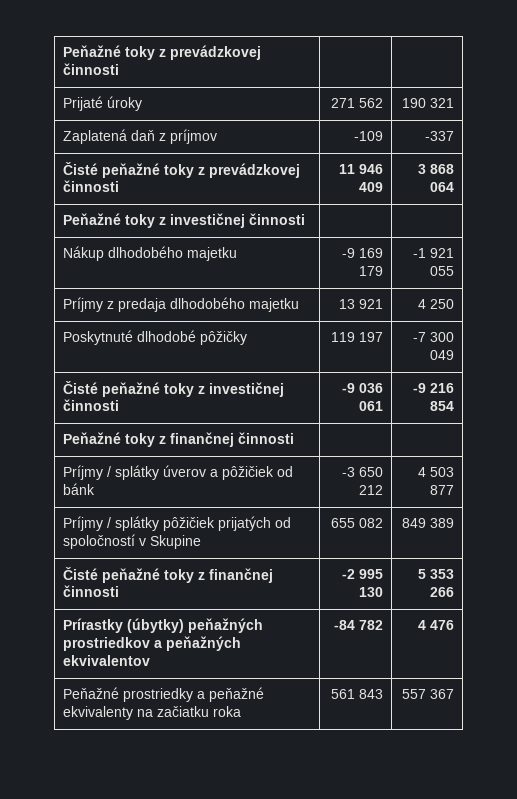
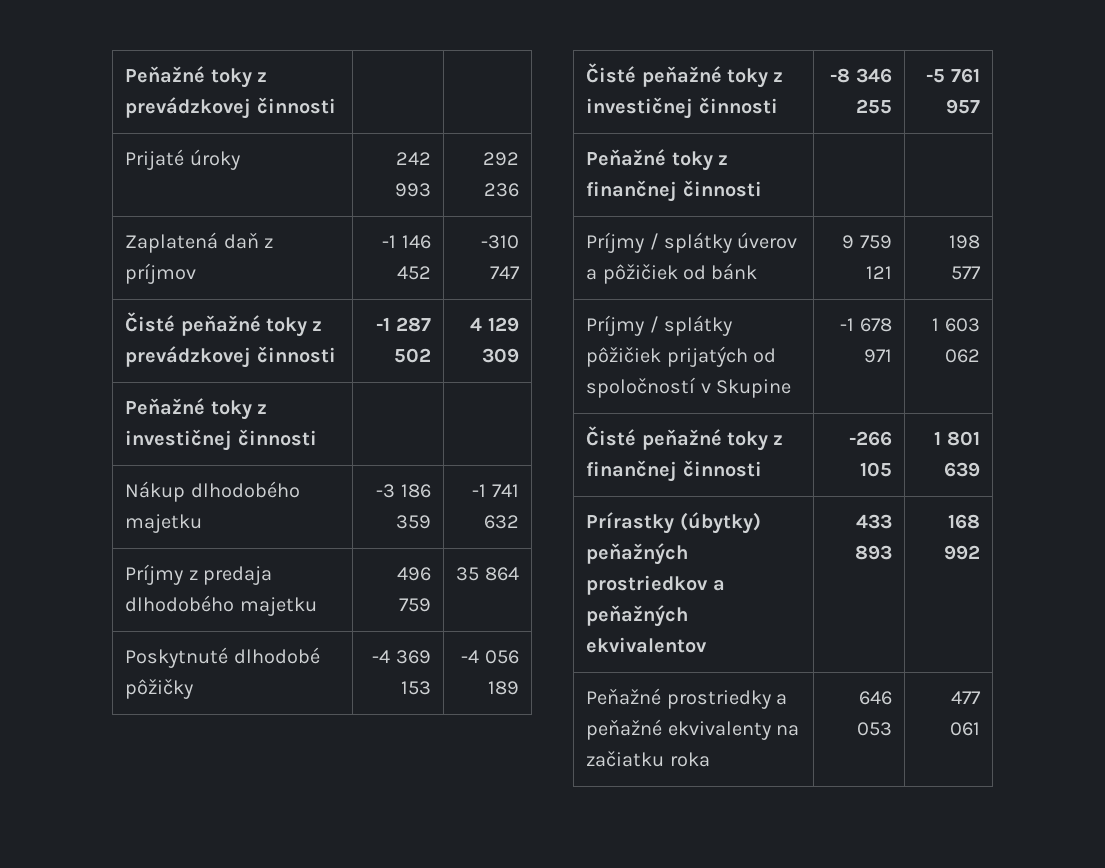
[330,98,383,108] [401,98,454,108] 271 562 | 190 321 -> [395,152,431,165] [394,183,431,197] [482,152,519,166] [483,183,519,197] 242 993 | 292 236
[353,131,383,141] [424,131,454,141] -109 | -337 -> [382,235,431,249] [396,266,431,280] [480,235,519,249] [489,266,520,279] -1 146 452 | -310 747
[338,164,383,174] [358,182,383,192] [417,164,454,174] [429,182,454,192] 11 946 409 | 3 868 064 -> [376,317,431,332] [393,348,431,363] [470,317,519,332] [481,348,519,363] -1 287 502 | 4 129 309
[341,248,383,258] [358,266,383,276] [412,248,454,258] [429,266,454,276] -9 169 179 | -1 921 055 -> [376,484,431,498] [395,515,431,529] [472,484,519,497] [483,515,519,529] -3 186 359 | -1 741 632
[338,299,383,309] [417,299,454,309] 13 921 | 4 250 -> [396,567,431,581] [398,598,431,612] [456,567,519,581] 496 759 | 35 864
[330,332,383,342] [412,332,454,342] [429,350,454,360] 119 197 | -7 300 049 -> [372,650,431,664] [400,681,431,695] [461,650,519,664] [487,681,519,695] -4 369 153 | -4 056 189
[341,383,383,393] [358,401,383,411] [412,383,454,393] [429,401,454,411] -9 036 061 | -9 216 854 -> [830,68,892,83] [855,99,892,114] [926,68,980,83] [945,99,980,114] -8 346 255 | -5 761 957
[341,467,383,477] [358,485,383,495] [417,467,454,477] [429,485,454,495] -3 650 212 | 4 503 877 -> [842,235,892,249] [865,266,892,279] [948,235,980,249] [950,266,981,280] 9 759 121 | 198 577
[330,518,383,528] [401,518,454,528] 655 082 | 849 389 -> [840,318,892,332] [863,349,892,363] [932,318,980,332] [944,349,980,363] -1 678 971 | 1 603 062
[341,569,383,579] [358,587,383,597] [417,569,454,579] [429,587,454,597] -2 995 130 | 5 353 266 -> [848,431,892,446] [859,462,892,477] [934,431,980,446] [943,462,980,477] -266 105 | 1 801 639
[333,620,383,630] [417,620,454,630] -84 782 | 4 476 -> [855,514,892,529] [854,545,892,560] [947,514,980,529] [943,545,980,560] 433 893 | 168 992
[330,689,383,699] [401,689,454,699] 561 843 | 557 367 -> [858,691,892,705] [856,722,892,736] [950,691,981,704] [949,722,980,736] 646 053 | 477 061

